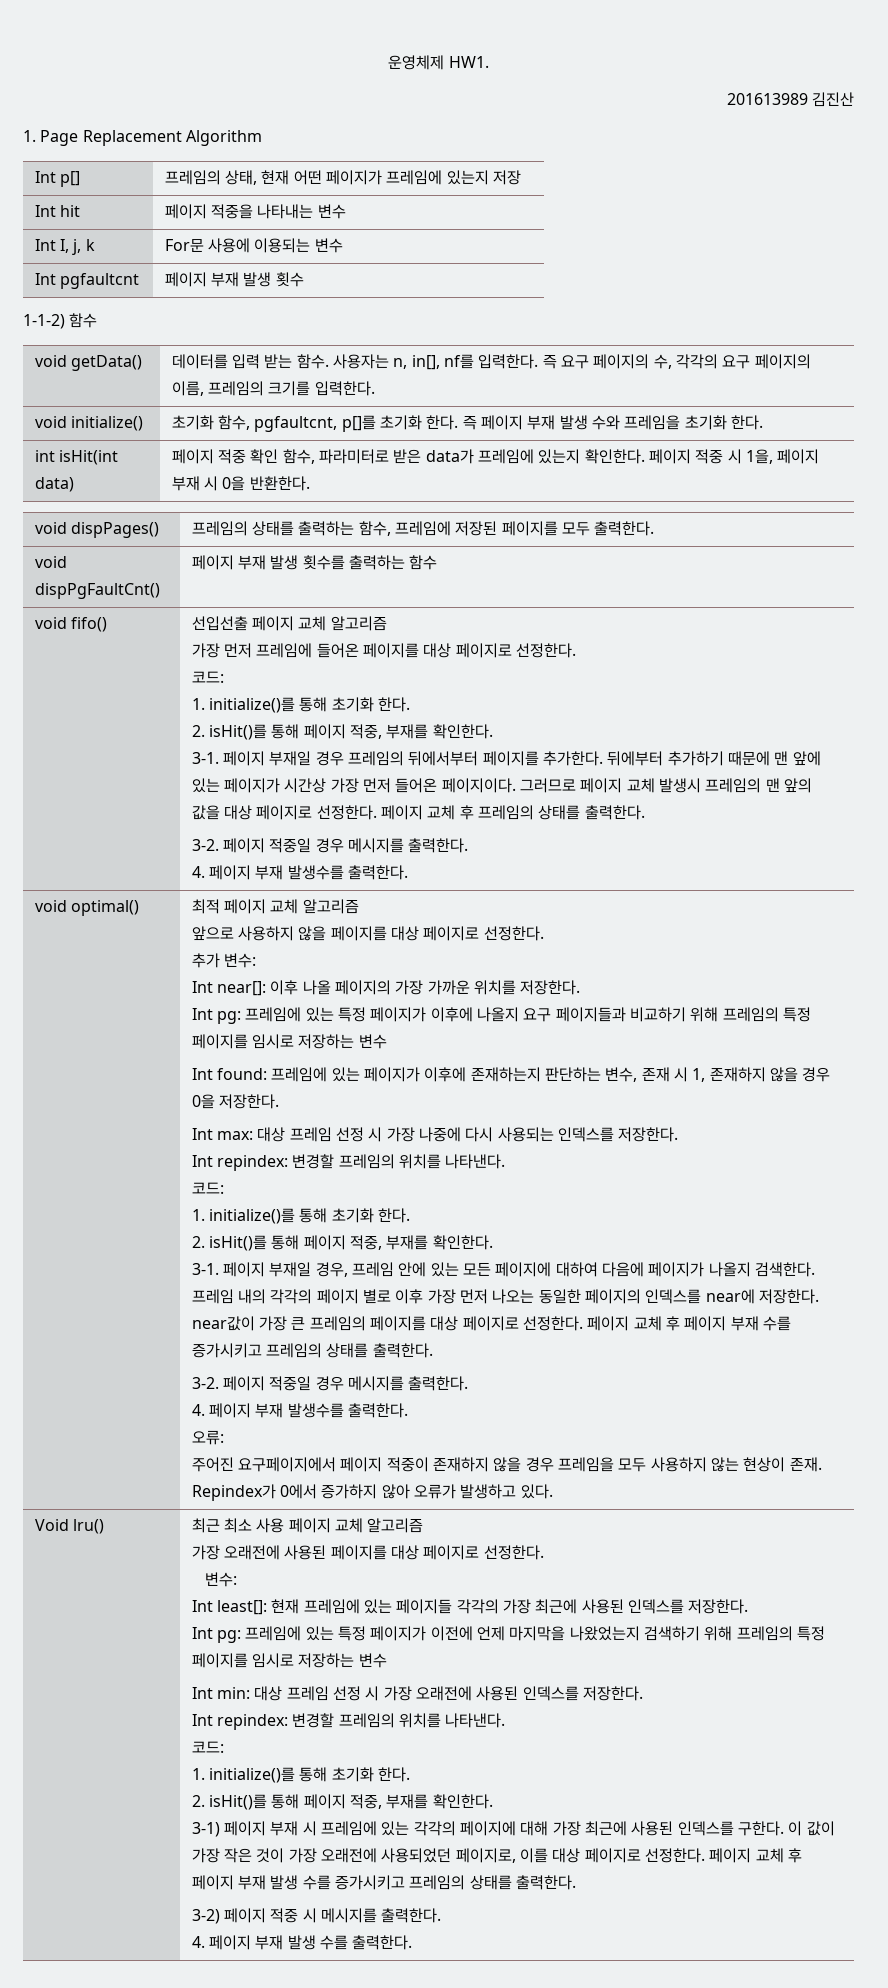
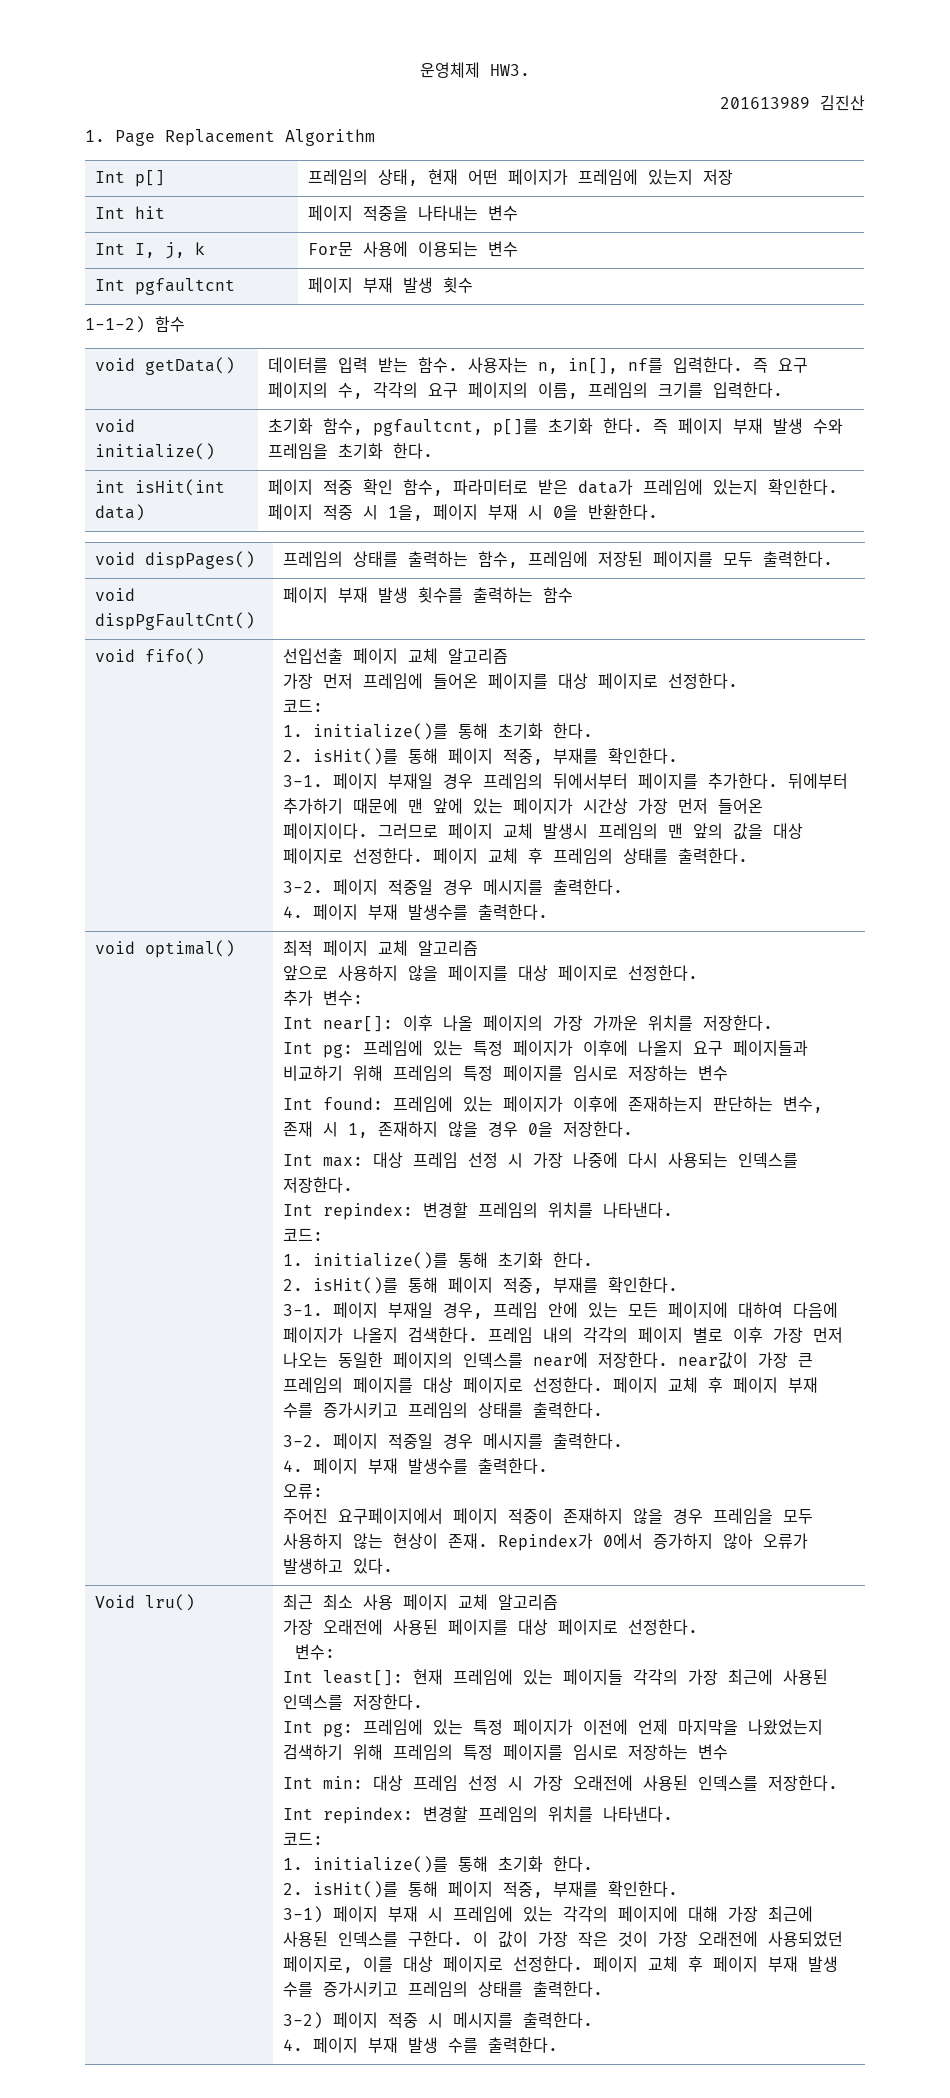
[448,56,489,68] HW1. -> [490,64,530,76] HW3.

